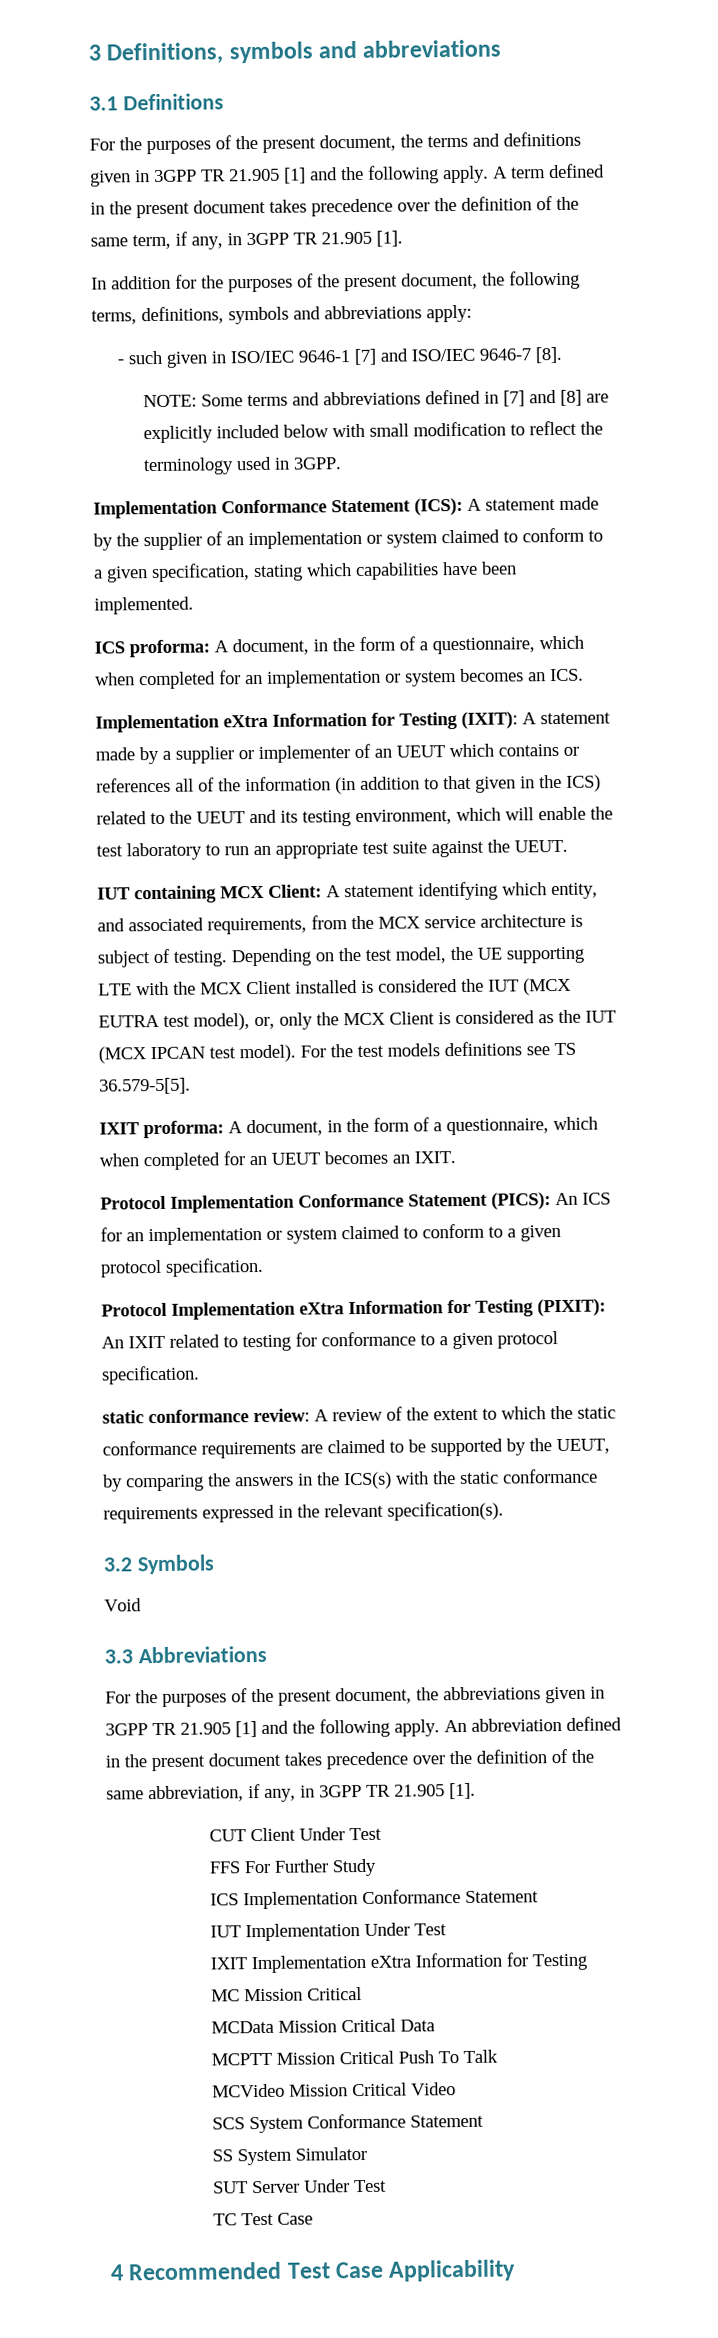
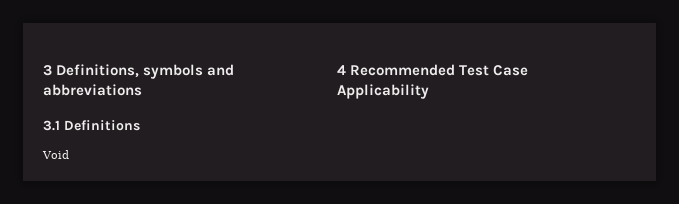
[89,131,581,155] [90,163,605,187] [90,196,579,219] [90,230,403,250] [91,270,580,293] [91,304,472,325] [116,346,562,368] [143,389,610,408] [143,420,604,444] [143,456,343,476] [93,496,599,519] [93,527,603,551] [94,561,517,583] [94,596,194,615] [94,635,584,658] [95,668,584,690] [95,711,611,733] [95,743,579,765] [96,774,601,795] [96,806,613,827] [96,839,568,861] [97,881,598,904] [97,913,583,935] [97,946,584,968] [98,977,572,996] [98,1009,616,1031] [98,1041,576,1064] [99,1077,191,1095] [99,1116,598,1139] [99,1150,456,1171] [100,1192,611,1213] [100,1223,561,1246] [100,1257,264,1278] [101,1298,606,1320] [101,1331,558,1352] [101,1365,200,1385] [102,1405,616,1424] [102,1438,610,1459] [103,1468,598,1492] [103,1501,504,1524] [103,1554,215,1575] [104,1598,142,1612] [104,1645,267,1664] [105,1686,605,1707] [105,1716,622,1738] [105,1748,594,1772] [106,1782,476,1803] [208,1827,382,1842] [208,1858,377,1877] [209,1889,539,1910] [209,1922,447,1942] [209,1952,587,1974] [210,1987,362,2002] [210,2018,435,2034] [210,2049,498,2066] [211,2082,456,2098] [211,2113,484,2134] [211,2146,367,2166] [212,2179,387,2194] [212,2212,313,2226] For the purposes of the present document, the terms and definitions given in 3GPP TR 21.905 [1] and the following apply. A term defined in the present document takes precedence over the definition of the same term, if any, in 3GPP TR 21.905 [1]. // In addition for the purposes of the present document, the following terms, definitions, symbols and abbreviations apply: // - such given in ISO/IEC 9646-1 [7] and ISO/IEC 9646-7 [8]. // NOTE: Some terms and abbreviations defined in [7] and [8] are explicitly included below with small modification to reflect the terminology used in 3GPP. // Implementation Conformance Statement (ICS): A statement made by the supplier of an implementation or system claimed to conform to a given specification, stating which capabilities have been implemented. // ICS proforma: A document, in the form of a questionnaire, which when completed for an implementation or system becomes an ICS. // Implementation eXtra Information for Testing (IXIT): A statement made by a supplier or implementer of an UEUT which contains or references all of the information (in addition to that given in the ICS) related to the UEUT and its testing environment, which will enable the test laboratory to run an appropriate test suite against the UEUT. // IUT containing MCX Client: A statement identifying which entity, and associated requirements, from the MCX service architecture is subject of testing. Depending on the test model, the UE supporting LTE with the MCX Client installed is considered the IUT (MCX EUTRA test model), or, only the MCX Client is considered as the IUT (MCX IPCAN test model). For the test models definitions see TS 36.579-5[5]. // IXIT proforma: A document, in the form of a questionnaire, which when completed for an UEUT becomes an IXIT. // Protocol Implementation Conformance Statement (PICS): An ICS for an implementation or system claimed to conform to a given protocol specification. // Protocol Implementation eXtra Information for Testing (PIXIT): An IXIT related to testing for conformance to a given protocol specification. // static conformance review: A review of the extent to which the static conformance requirements are claimed to be supported by the UEUT, by comparing the answers in the ICS(s) with the static conformance requirements expressed in the relevant specification(s). // 3.2 Symbols // Void // 3.3 Abbreviations // For the purposes of the present document, the abbreviations given in 3GPP TR 21.905 [1] and the following apply. An abbreviation defined in the present document takes precedence over the definition of the same abbreviation, if any, in 3GPP TR 21.905 [1]. // CUT Client Under Test // FFS For Further Study // ICS Implementation Conformance Statement // IUT Implementation Under Test // IXIT Implementation eXtra Information for Testing // MC Mission Critical // MCData Mission Critical Data // MCPTT Mission Critical Push To Talk // MCVideo Mission Critical Video // SCS System Conformance Statement // SS System Simulator // SUT Server Under Test // TC Test Case -> [42,150,69,159] Void

